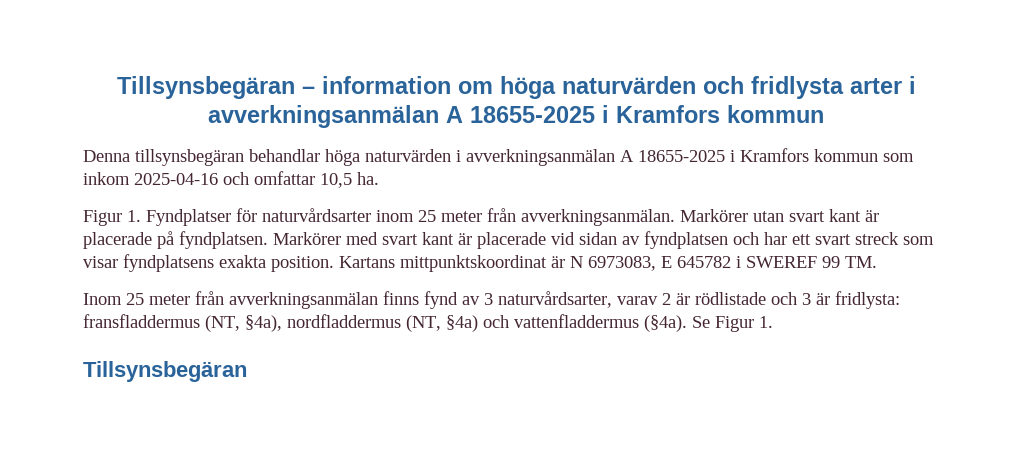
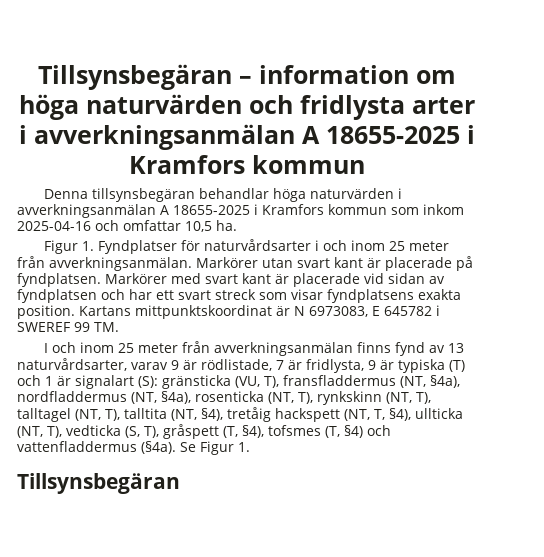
(371, 215) none -> [315,240,348,251] i och
[83,293,122,305] Inom -> [44,342,115,353] I och inom
[484,293,493,305] 3 -> [448,343,465,353] 13
[662,291,900,309] 2 är rödlistade och 3 är fridlysta: -> [171,359,465,373] [17,375,279,389] 9 är rödlistade, 7 är fridlysta, 9 är typiska (T) och 1 är signalart (S): gränsticka (VU, T),
[446,315,478,332] §4a) -> [161,391,431,405] [17,407,463,422] [17,424,363,439] §4a), rosenticka (NT, T), rynkskinn (NT, T), talltagel (NT, T), talltita (NT, §4), tretåig hackspett (NT, T, §4), ullticka (NT, T), vedticka (S, T), gråspett (T, §4), tofsmes (T, §4)

